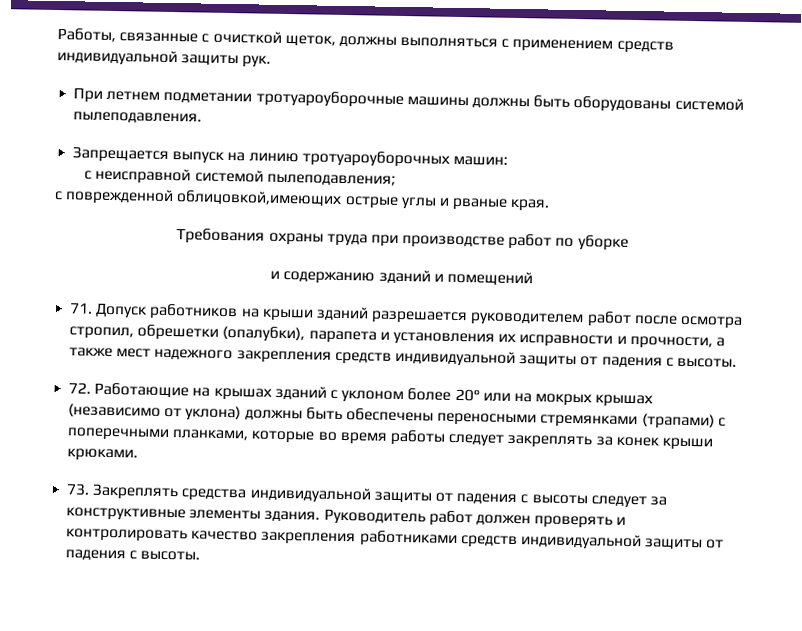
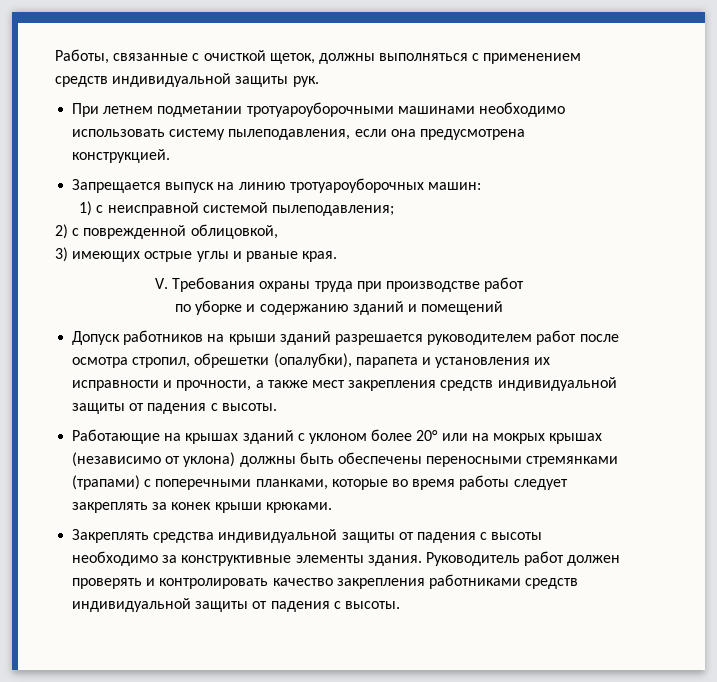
[255,90,744,113] [73,111,203,125] тротуароуборочные машины должны быть оборудованы системой пылеподавления. -> [246,102,565,117] [72,129,525,140] [72,149,171,163] тротуароуборочными машинами необходимо использовать систему пылеподавления, если она предусмотрена конструкцией.
(508, 160) none -> [79,201,93,216] 1)
(396, 180) none -> [55,224,68,239] 2)
[176,190,343,207] облицовкой,имеющих -> [190,224,278,239] [55,247,141,262] облицовкой, // 3) имеющих
(551, 205) none -> [154,278,168,289] V.
(553, 241) none -> (525, 284) //
(629, 243) // -> (243, 307) none
[69,302,94,314] 71. -> (504, 308) none
[154,348,234,362] надежного -> (345, 384) none
[68,382,92,394] 72. -> (277, 407) none
[66,483,91,496] 73. -> (332, 507) none
[590,495,647,509] следует -> [72,551,159,566] необходимо

